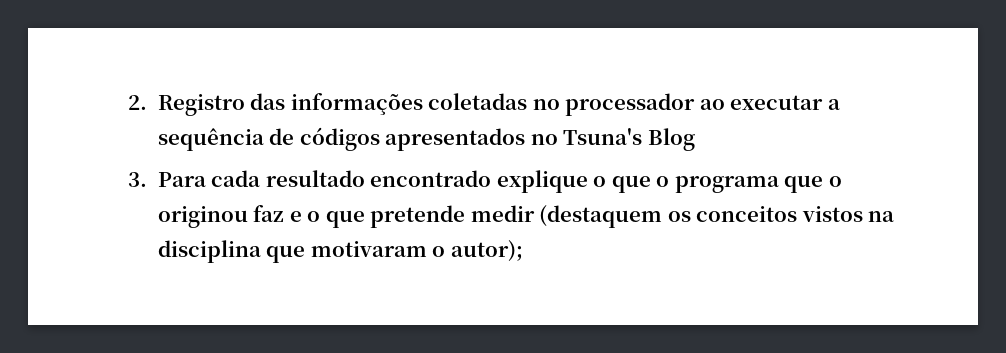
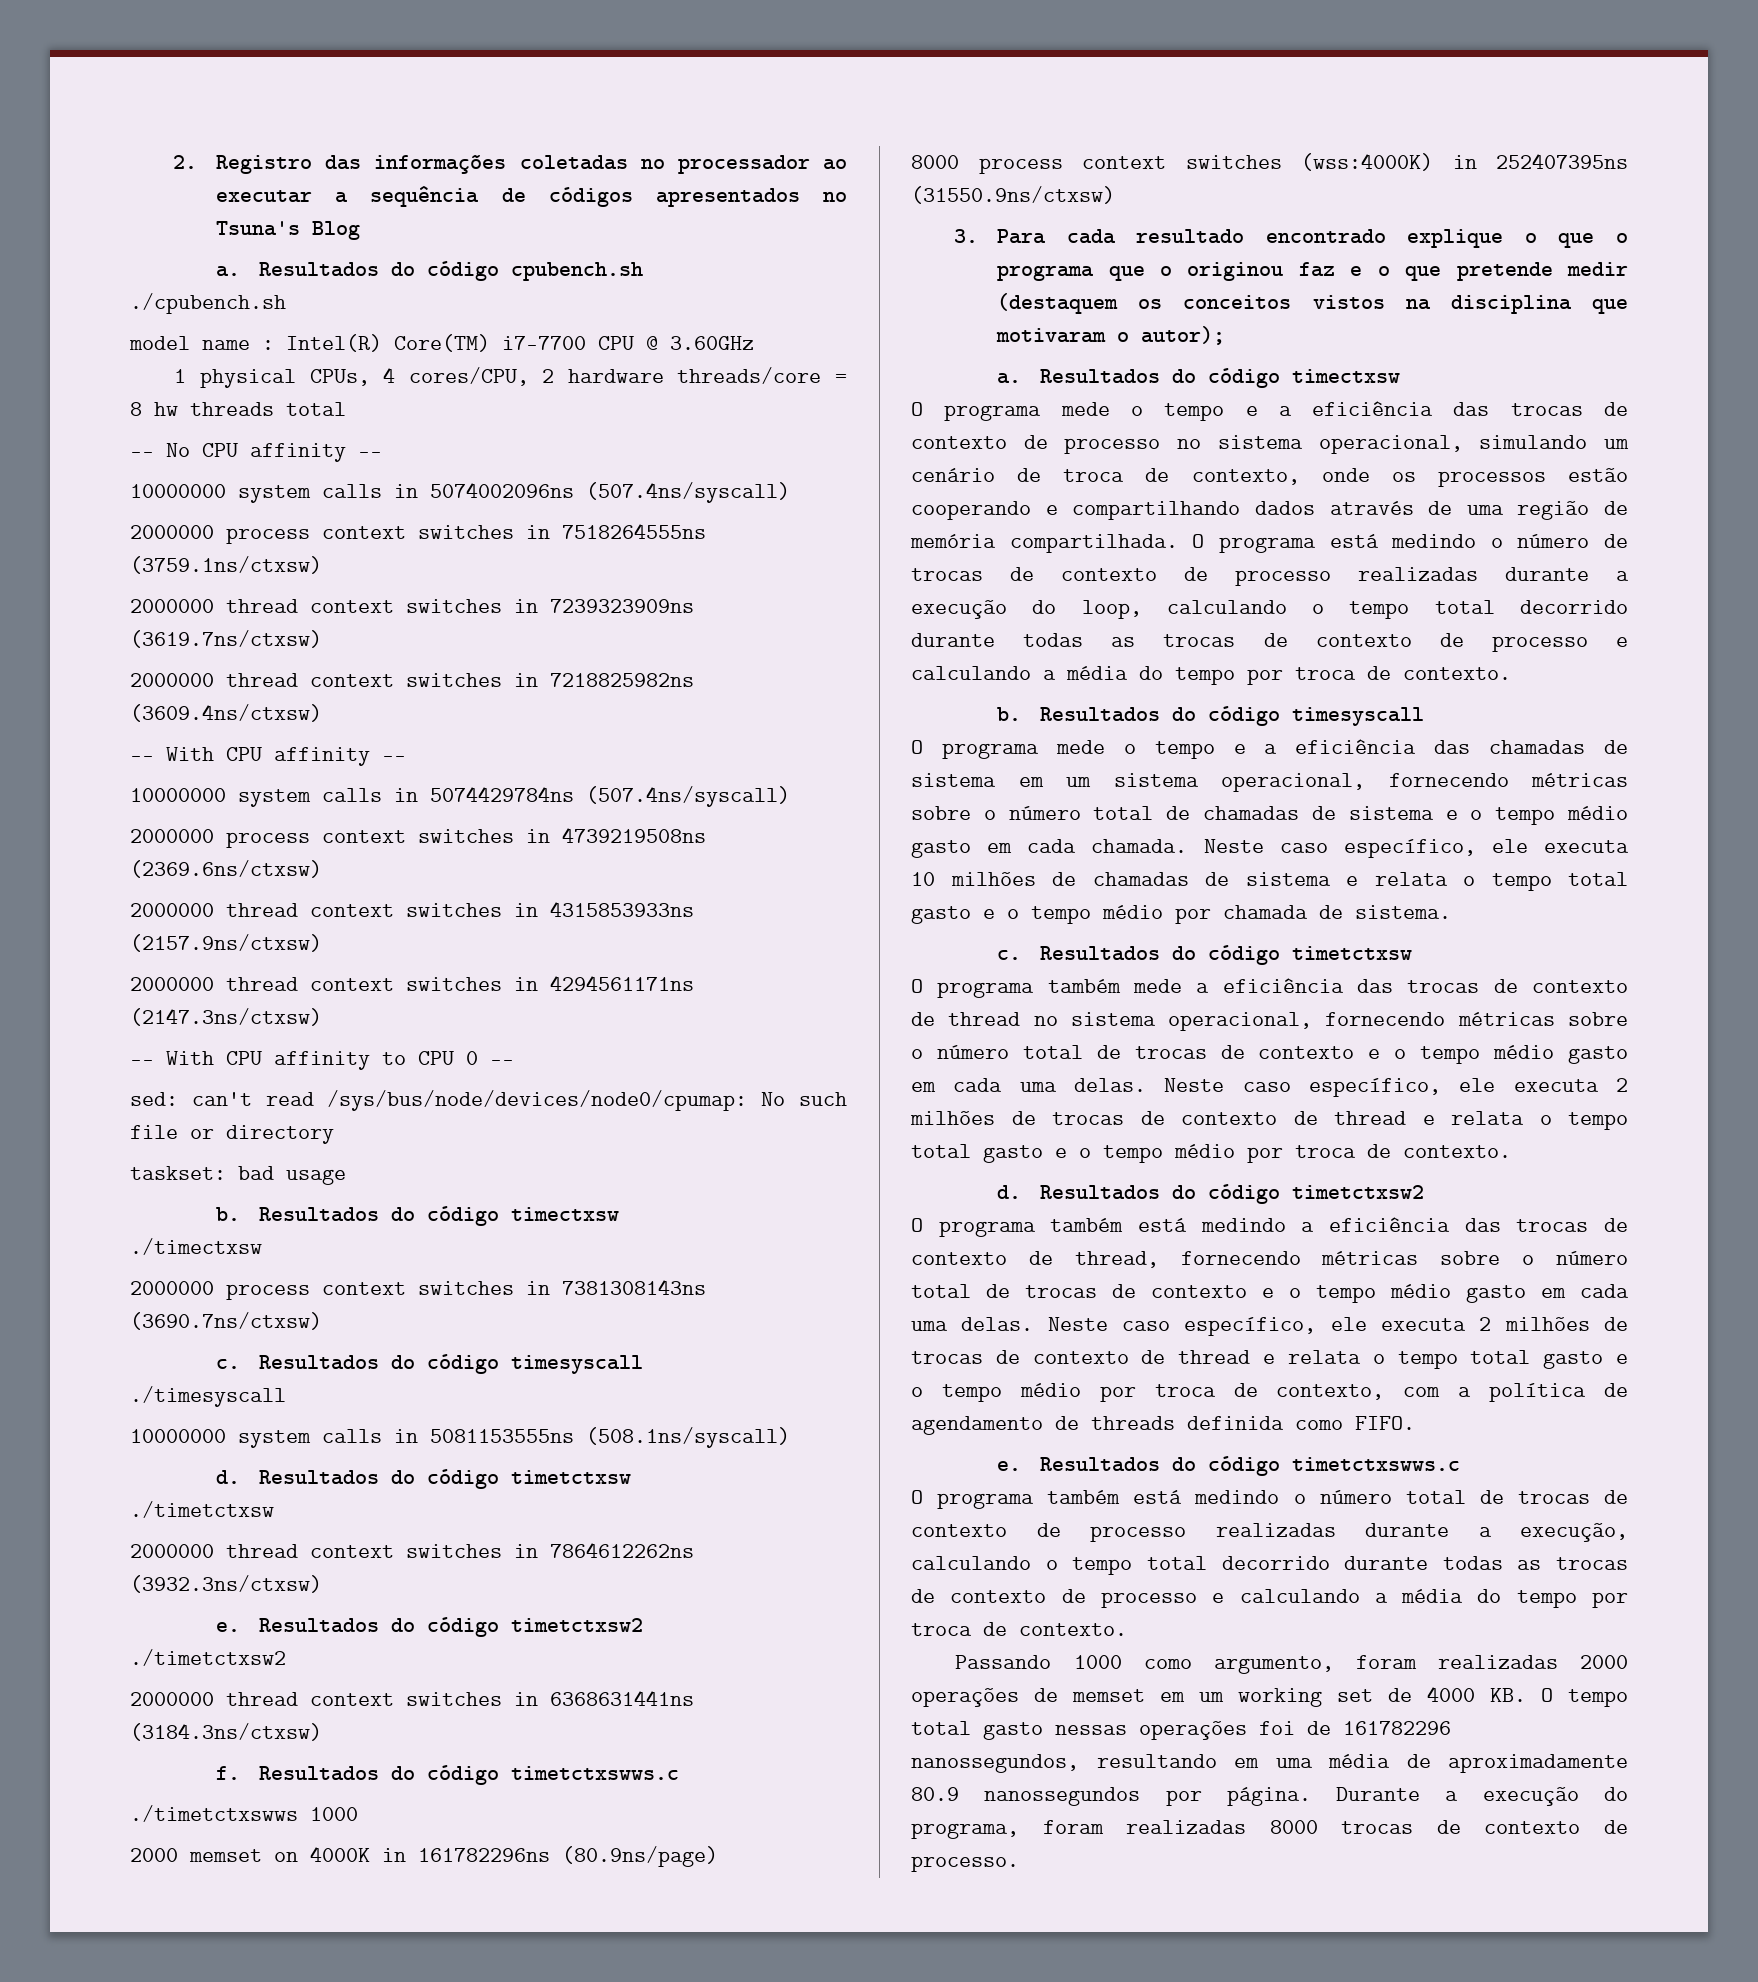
(695, 139) none -> [216,261,644,281] [130,293,286,314] [129,334,754,352] [174,367,847,388] [130,402,346,416] [130,443,382,462] [130,482,790,503] [130,523,706,544] [130,556,322,574] [130,599,694,613] [130,630,322,648] [130,673,694,687] [130,704,322,722] [130,747,406,766] [130,786,790,807] [130,827,706,848] [130,860,322,878] [130,901,694,917] [130,934,322,952] [130,975,694,991] [130,1008,322,1026] [130,1051,514,1070] [130,1090,847,1111] [130,1125,334,1144] [130,1166,346,1185] [216,1206,620,1226] [130,1238,262,1255] [130,1279,706,1300] [130,1312,322,1330] [216,1354,644,1374] [130,1386,286,1407] [130,1427,790,1448] [216,1469,632,1489] [130,1501,274,1518] [130,1542,694,1558] [130,1575,322,1593] [216,1617,644,1637] [130,1649,286,1666] [130,1690,694,1706] [130,1723,322,1741] [216,1765,680,1785] [130,1805,358,1822] [130,1846,718,1867] [911,153,1628,174] [911,186,1115,204] // a. Resultados do código cpubench.sh // ./cpubench.sh // model name : Intel(R) Core(TM) i7-7700 CPU @ 3.60GHz // 1 physical CPUs, 4 cores/CPU, 2 hardware threads/core = 8 hw threads total // -- No CPU affinity -- // 10000000 system calls in 5074002096ns (507.4ns/syscall) // 2000000 process context switches in 7518264555ns (3759.1ns/ctxsw) // 2000000 thread context switches in 7239323909ns (3619.7ns/ctxsw) // 2000000 thread context switches in 7218825982ns (3609.4ns/ctxsw) // -- With CPU affinity -- // 10000000 system calls in 5074429784ns (507.4ns/syscall) // 2000000 process context switches in 4739219508ns (2369.6ns/ctxsw) // 2000000 thread context switches in 4315853933ns (2157.9ns/ctxsw) // 2000000 thread context switches in 4294561171ns (2147.3ns/ctxsw) // -- With CPU affinity to CPU 0 -- // sed: can't read /sys/bus/node/devices/node0/cpumap: No such file or directory // taskset: bad usage // b. Resultados do código timectxsw // ./timectxsw // 2000000 process context switches in 7381308143ns (3690.7ns/ctxsw) // c. Resultados do código timesyscall // ./timesyscall // 10000000 system calls in 5081153555ns (508.1ns/syscall) // d. Resultados do código timetctxsw // ./timetctxsw // 2000000 thread context switches in 7864612262ns (3932.3ns/ctxsw) // e. Resultados do código timetctxsw2 // ./timetctxsw2 // 2000000 thread context switches in 6368631441ns (3184.3ns/ctxsw) // f. Resultados do código timetctxswws.c // ./timetctxswws 1000 // 2000 memset on 4000K in 161782296ns (80.9ns/page) // 8000 process context switches (wss:4000K) in 252407395ns (31550.9ns/ctxsw)
(523, 251) none -> [997,368,1401,388] [911,401,1628,421] [911,435,1629,454] [911,468,1628,487] [911,501,1628,520] [910,534,1628,553] [911,567,1629,586] [911,600,1628,619] [911,633,1628,652] [911,666,1511,685] [997,706,1425,726] [911,739,1628,759] [911,773,1628,792] [911,806,1629,825] [911,839,1629,858] [911,872,1628,891] [911,905,1451,924] [997,945,1413,965] [911,978,1628,998] [911,1012,1628,1031] [911,1045,1628,1064] [911,1078,1628,1097] [910,1111,1628,1130] [911,1144,1511,1163] [997,1184,1425,1204] [911,1217,1628,1237] [911,1251,1628,1268] [911,1284,1629,1303] [911,1317,1628,1336] [911,1350,1628,1369] [911,1383,1628,1402] [911,1416,1415,1435] [997,1456,1461,1476] [911,1490,1628,1509] [911,1523,1628,1542] [911,1556,1628,1575] [911,1589,1628,1608] [911,1622,1127,1636] [955,1655,1628,1674] [911,1686,1628,1707] [911,1721,1451,1740] [911,1754,1628,1773] [911,1787,1628,1806] [911,1820,1628,1839] [911,1856,1019,1872] // a. Resultados do código timectxsw // O programa mede o tempo e a eficiência das trocas de contexto de processo no sistema operacional, simulando um cenário de troca de contexto, onde os processos estão cooperando e compartilhando dados através de uma região de memória compartilhada. O programa está medindo o número de trocas de contexto de processo realizadas durante a execução do loop, calculando o tempo total decorrido durante todas as trocas de contexto de processo e calculando a média do tempo por troca de contexto. // b. Resultados do código timesyscall // O programa mede o tempo e a eficiência das chamadas de sistema em um sistema operacional, fornecendo métricas sobre o número total de chamadas de sistema e o tempo médio gasto em cada chamada. Neste caso específico, ele executa 10 milhões de chamadas de sistema e relata o tempo total gasto e o tempo médio por chamada de sistema. // c. Resultados do código timetctxsw // O programa também mede a eficiência das trocas de contexto de thread no sistema operacional, fornecendo métricas sobre o número total de trocas de contexto e o tempo médio gasto em cada uma delas. Neste caso específico, ele executa 2 milhões de trocas de contexto de thread e relata o tempo total gasto e o tempo médio por troca de contexto. // d. Resultados do código timetctxsw2 // O programa também está medindo a eficiência das trocas de contexto de thread, fornecendo métricas sobre o número total de trocas de contexto e o tempo médio gasto em cada uma delas. Neste caso específico, ele executa 2 milhões de trocas de contexto de thread e relata o tempo total gasto e o tempo médio por troca de contexto, com a política de agendamento de threads definida como FIFO. // e. Resultados do código timetctxswws.c // O programa também está medindo o número total de trocas de contexto de processo realizadas durante a execução, calculando o tempo total decorrido durante todas as trocas de contexto de processo e calculando a média do tempo por troca de contexto. // Passando 1000 como argumento, foram realizadas 2000 operações de memset em um working set de 4000 KB. O tempo total gasto nessas operações foi de 161782296 nanossegundos, resultando em uma média de aproximadamente 80.9 nanossegundos por página. Durante a execução do programa, foram realizadas 8000 trocas de contexto de processo.

